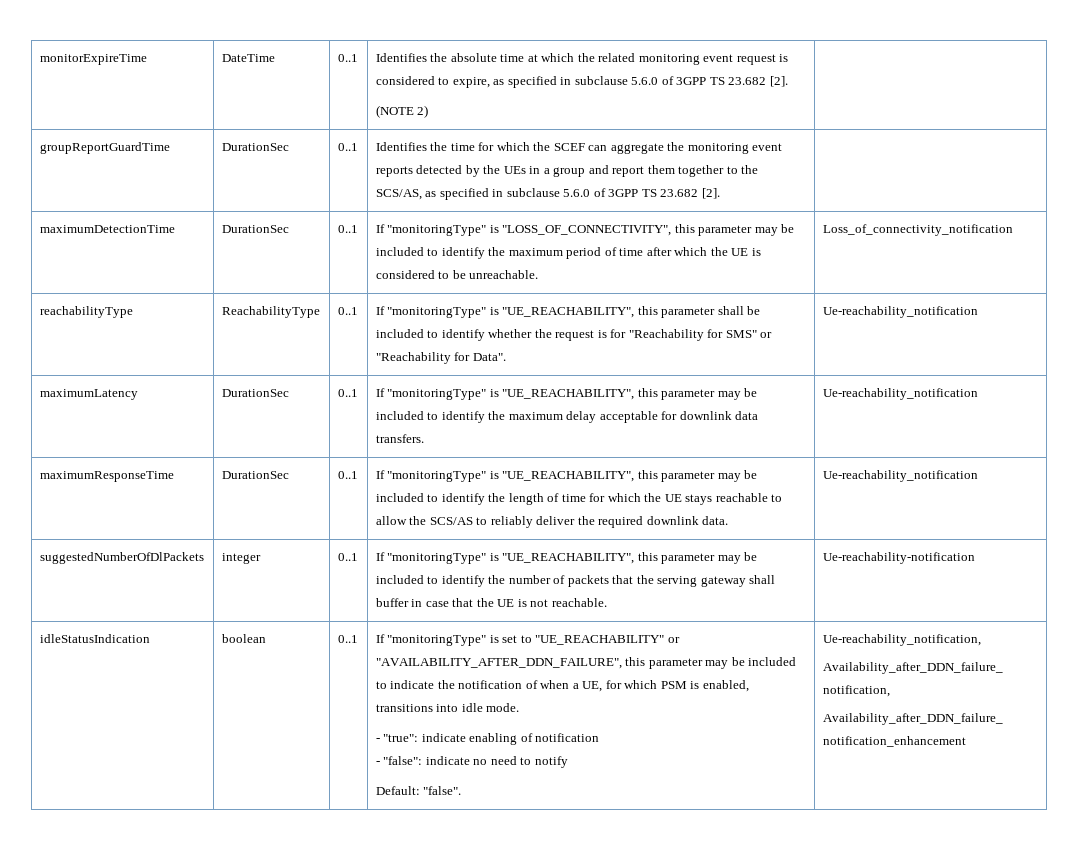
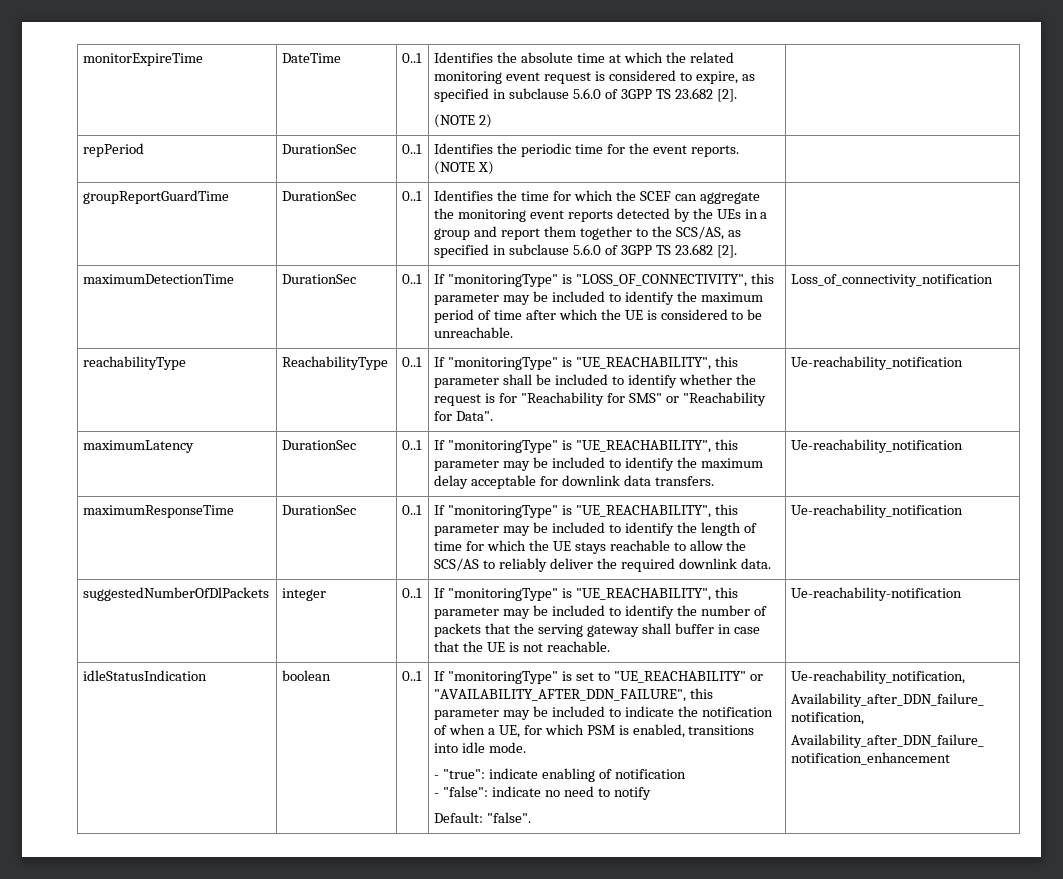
(429, 111) none -> [83,143,145,157] [282,144,357,154] [402,144,423,154] [434,143,739,157] [434,161,495,175] // repPeriod | DurationSec | 0..1 | Identifies the periodic time for the event reports. (NOTE X) |

